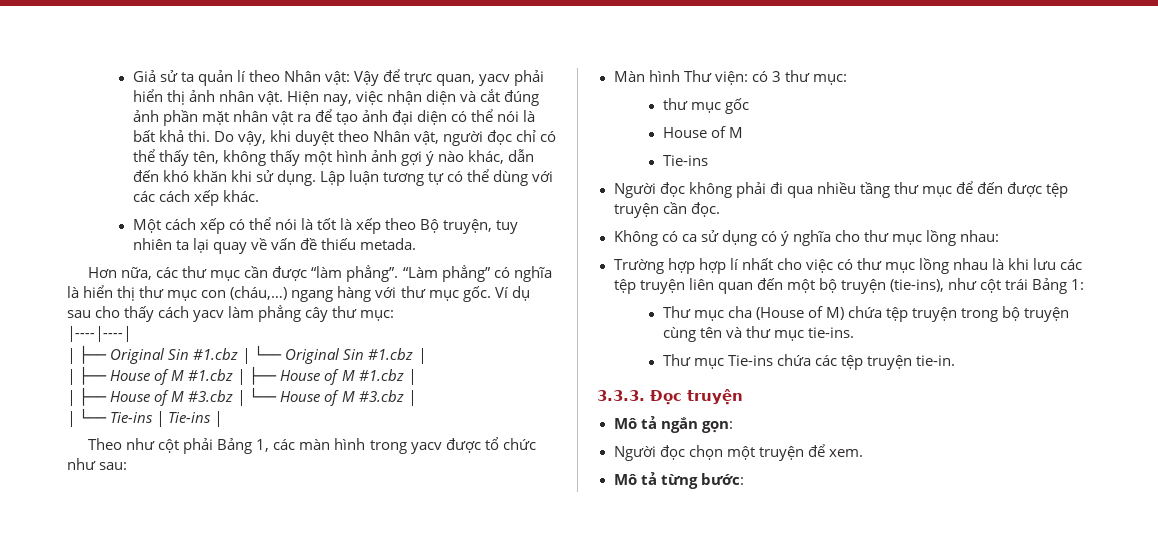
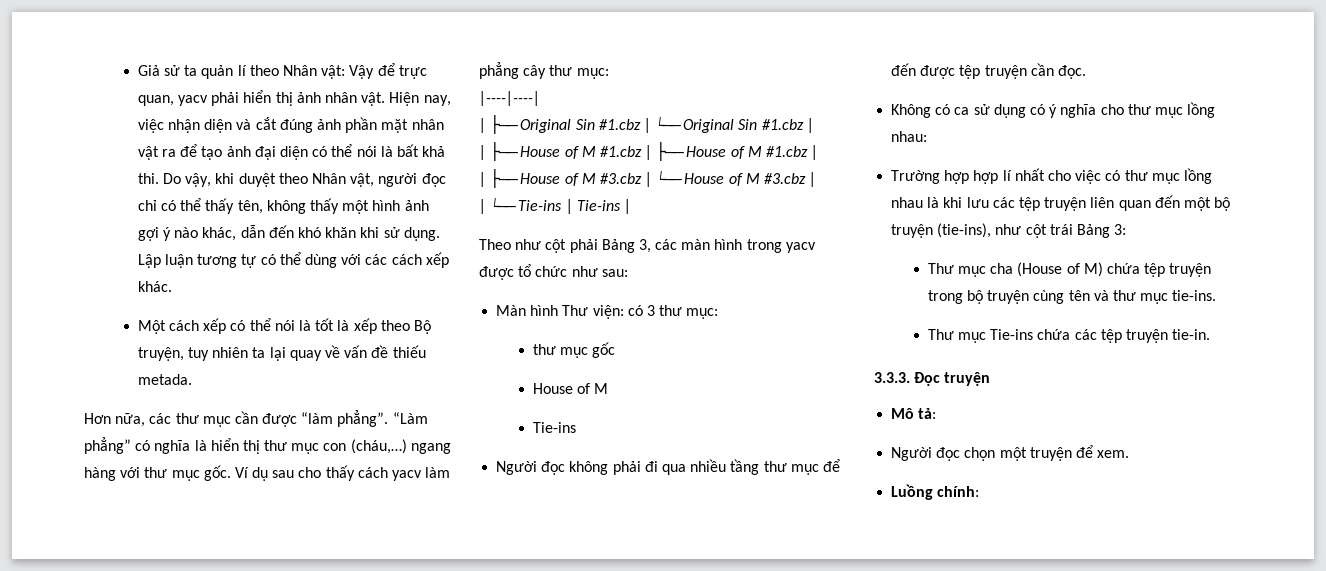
[256,439,270,452] 1, -> [638,239,651,253] 3,
[1071,279,1085,290] 1: -> [1114,224,1127,235] 3:
[640,416,733,433] tả ngắn gọn: -> [918,408,937,419] tả:
[613,472,744,489] Mô tả từng bước: -> [891,484,980,500] Luồng chính:

